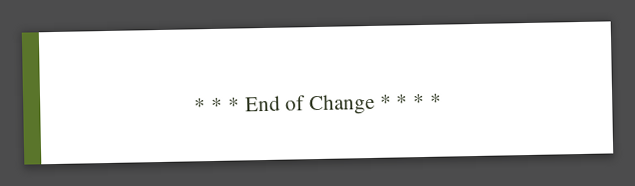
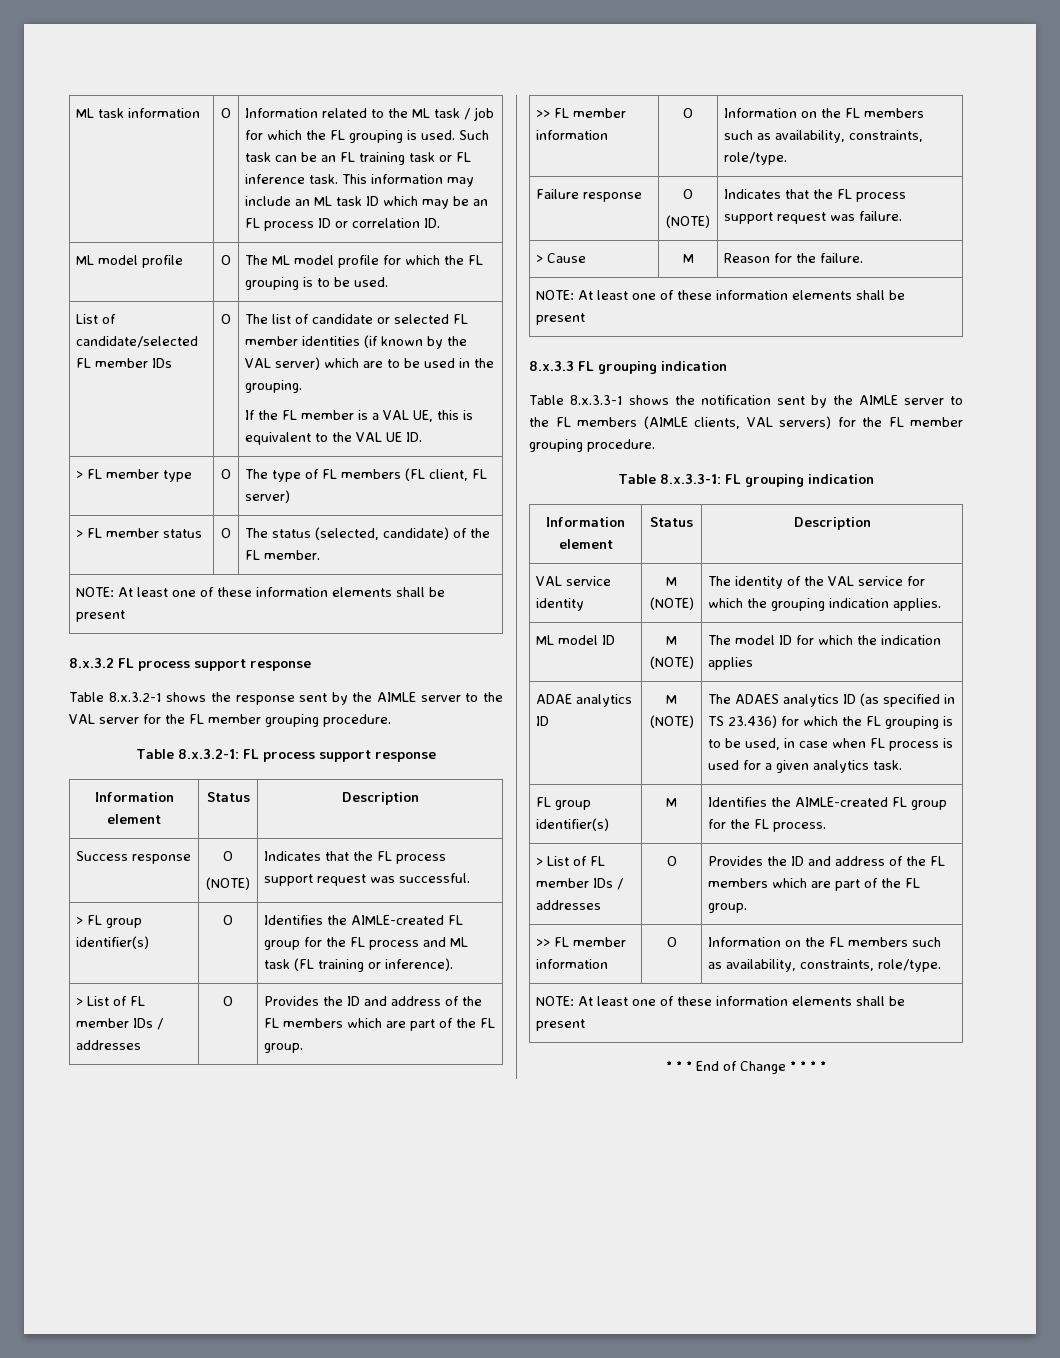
(194, 105) none -> [75,108,200,118] [221,108,231,118] [244,107,494,121] [244,130,489,143] [244,152,471,165] [244,174,474,187] [244,196,488,209] [244,218,440,231] [75,255,183,268] [221,255,231,265] [244,255,483,268] [244,277,388,290] [75,314,116,324] [75,336,198,348] [75,358,172,368] [221,314,231,324] [244,314,468,324] [244,335,467,349] [244,357,494,370] [244,380,302,393] [244,410,473,422] [244,432,422,445] [75,469,192,482] [221,469,231,479] [244,468,487,482] [244,490,290,503] [75,528,202,538] [221,528,231,538] [244,527,490,540] [244,550,320,560] [75,587,445,597] [75,610,125,622] [69,658,311,671] [69,692,503,705] [69,714,391,727] [136,749,436,762] [94,792,174,802] [107,814,161,824] [206,792,250,802] [341,792,419,805] [75,851,191,864] [223,851,233,861] [206,877,250,890] [263,851,446,864] [263,873,470,886] [75,915,142,928] [75,936,149,949] [223,915,233,925] [263,915,463,925] [263,937,468,950] [263,958,453,972] [75,996,145,1006] [75,1018,163,1030] [75,1040,141,1050] [223,996,233,1006] [263,996,482,1006] [263,1018,495,1031] [263,1043,303,1053] [535,108,626,118] [535,130,608,140] [683,108,693,118] [723,108,924,118] [723,130,923,143] [723,152,787,165] [535,189,642,202] [683,189,693,199] [666,215,710,228] [723,189,906,202] [723,211,902,224] [535,253,586,263] [682,254,694,263] [723,253,863,263] [535,290,905,300] [535,313,585,325] [529,361,727,374] [529,395,963,408] [529,416,963,429] [529,439,655,452] [618,474,874,487] [546,517,625,527] [558,539,613,549] [650,517,693,527] [793,517,871,530] [535,576,611,586] [535,598,584,611] [666,577,677,586] [649,597,694,610] [707,576,925,589] [707,598,941,611] [535,635,615,645] [666,636,677,645] [649,656,694,669] [707,635,941,645] [707,657,753,670] [535,694,632,707] [535,716,549,726] [666,695,677,704] [649,715,694,728] [707,693,955,707] [707,715,953,729] [707,738,953,751] [707,760,902,773] [535,797,591,810] [535,818,609,831] [666,798,677,807] [707,797,947,810] [707,819,826,832] [535,856,605,866] [535,878,623,890] [535,900,601,910] [666,856,677,866] [707,856,945,866] [707,878,920,891] [707,903,747,913] [535,937,626,947] [535,959,608,969] [666,937,677,947] [707,937,941,947] [707,959,941,972] [535,996,905,1006] [535,1019,585,1031] ML task information | O | Information related to the ML task / job for which the FL grouping is used. Such task can be an FL training task or FL inference task. This information may include an ML task ID which may be an FL process ID or correlation ID. // ML model profile | O | The ML model profile for which the FL grouping is to be used. // List of candidate/selected FL member IDs | O | The list of candidate or selected FL member identities (if known by the VAL server) which are to be used in the grouping. // If the FL member is a VAL UE, this is equivalent to the VAL UE ID. // > FL member type | O | The type of FL members (FL client, FL server) // > FL member status | O | The status (selected, candidate) of the FL member. // NOTE: At least one of these information elements shall be present // 8.x.3.2 FL process support response // Table 8.x.3.2-1 shows the response sent by the AIMLE server to the VAL server for the FL member grouping procedure. // Table 8.x.3.2-1: FL process support response // Information element | Status | Description // Success response | O // (NOTE) | Indicates that the FL process support request was successful. // > FL group identifier(s) | O | Identifies the AIMLE-created FL group for the FL process and ML task (FL training or inference). // > List of FL member IDs / addresses | O | Provides the ID and address of the FL members which are part of the FL group. // >> FL member information | O | Information on the FL members such as availability, constraints, role/type. // Failure response | O // (NOTE) | Indicates that the FL process support request was failure. // > Cause | M | Reason for the failure. // NOTE: At least one of these information elements shall be present // 8.x.3.3 FL grouping indication // Table 8.x.3.3-1 shows the notification sent by the AIMLE server to the FL members (AIMLE clients, VAL servers) for the FL member grouping procedure. // Table 8.x.3.3-1: FL grouping indication // Information element | Status | Description // VAL service identity | M (NOTE) | The identity of the VAL service for which the grouping indication applies. // ML model ID | M (NOTE) | The model ID for which the indication applies // ADAE analytics ID | M (NOTE) | The ADAES analytics ID (as specified in TS 23.436) for which the FL grouping is to be used, in case when FL process is used for a given analytics task. // FL group identifier(s) | M | Identifies the AIMLE-created FL group for the FL process. // > List of FL member IDs / addresses | O | Provides the ID and address of the FL members which are part of the FL group. // >> FL member information | O | Information on the FL members such as availability, constraints, role/type. // NOTE: At least one of these information elements shall be present //

